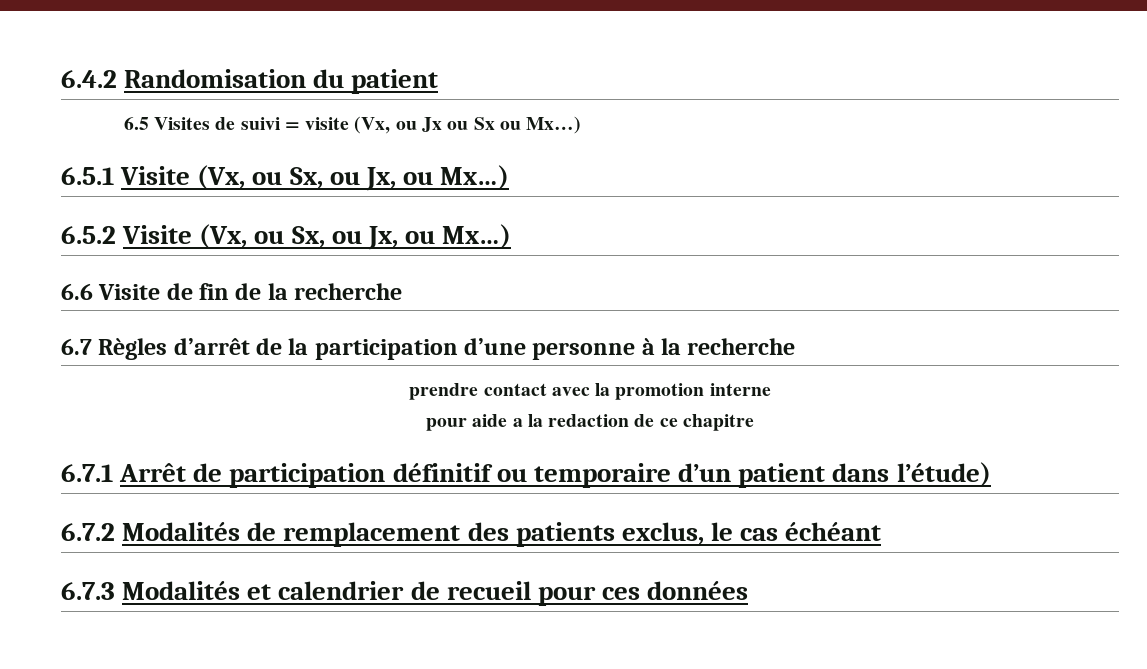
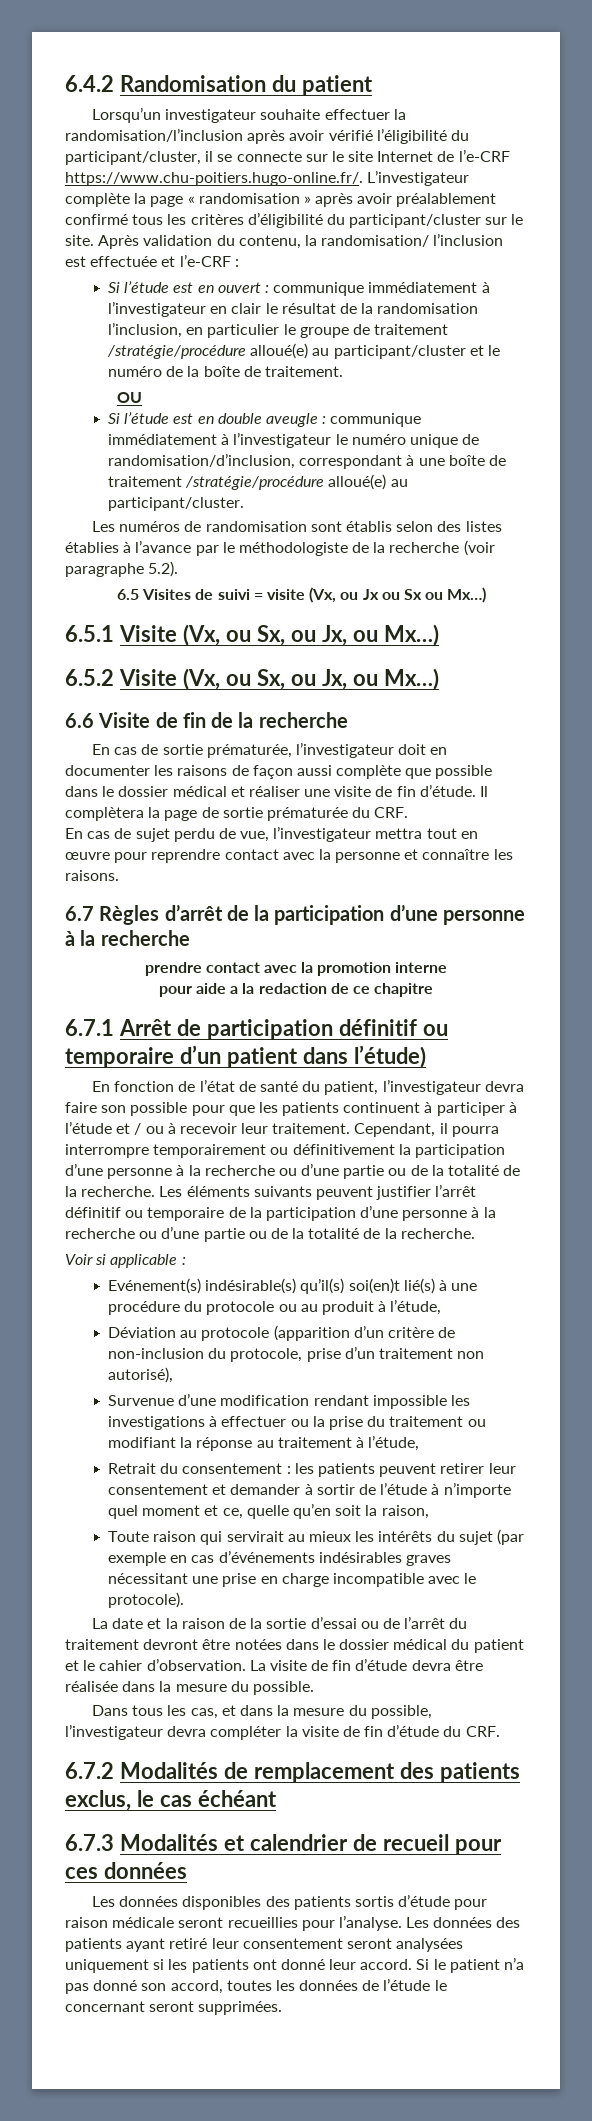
(439, 81) none -> [92,107,406,123] [65,128,469,144] [65,149,510,165] [65,170,470,186] [65,193,497,207] [65,212,524,228] [65,233,504,249] [65,254,239,267] [108,281,490,296] [108,301,479,317] [108,322,449,338] [107,343,500,359] [108,366,343,377] [117,392,143,403] [108,412,422,427] [108,432,480,448] [108,453,506,469] [108,474,408,490] [108,497,245,511] [92,521,502,532] [65,540,495,556] [65,561,179,577] // Lorsqu’un investigateur souhaite effectuer la randomisation/l’inclusion après avoir vérifié l’éligibilité du participant/cluster, il se connecte sur le site Internet de l’e-CRF https://www.chu-poitiers.hugo-online.fr/. L’investigateur complète la page « randomisation » après avoir préalablement confirmé tous les critères d’éligibilité du participant/cluster sur le site. Après validation du contenu, la randomisation/ l’inclusion est effectuée et l’e-CRF : // Si l’étude est en ouvert : communique immédiatement à l’investigateur en clair le résultat de la randomisation l’inclusion, en particulier le groupe de traitement /stratégie/procédure alloué(e) au participant/cluster et le numéro de la boîte de traitement. // OU // Si l’étude est en double aveugle : communique immédiatement à l’investigateur le numéro unique de randomisation/d’inclusion, correspondant à une boîte de traitement /stratégie/procédure alloué(e) au participant/cluster. // Les numéros de randomisation sont établis selon des listes établies à l’avance par le méthodologiste de la recherche (voir paragraphe 5.2).
(403, 291) none -> [92,742,448,758] [65,765,493,779] [65,784,489,797] [65,807,409,821] [65,826,478,842] [65,849,513,863] [65,870,119,881] // En cas de sortie prématurée, l’investigateur doit en documenter les raisons de façon aussi complète que possible dans le dossier médical et réaliser une visite de fin d’étude. Il complètera la page de sortie prématurée du CRF. // En cas de sujet perdu de vue, l’investigateur mettra tout en œuvre pour reprendre contact avec la personne et connaître les raisons.
(991, 474) none -> [92,1079,524,1095] [65,1102,517,1116] [65,1121,499,1137] [65,1144,505,1158] [65,1163,521,1179] [65,1184,477,1200] [65,1205,496,1221] [65,1226,475,1242] [65,1254,186,1268] [108,1278,478,1294] [108,1299,442,1315] [108,1325,456,1341] [108,1346,485,1362] [108,1367,174,1383] [108,1393,470,1409] [108,1416,486,1430] [108,1435,420,1451] [108,1463,516,1477] [108,1482,511,1498] [108,1503,429,1519] [108,1529,524,1545] [108,1550,451,1566] [108,1573,477,1587] [108,1592,185,1608] [92,1616,468,1629] [65,1639,524,1653] [65,1658,483,1671] [65,1681,314,1695] [92,1705,432,1719] [65,1724,500,1740] // En fonction de l’état de santé du patient, l’investigateur devra faire son possible pour que les patients continuent à participer à l’étude et / ou à recevoir leur traitement. Cependant, il pourra interrompre temporairement ou définitivement la participation d’une personne à la recherche ou d’une partie ou de la totalité de la recherche. Les éléments suivants peuvent justifier l’arrêt définitif ou temporaire de la participation d’une personne à la recherche ou d’une partie ou de la totalité de la recherche. // Voir si applicable : // Evénement(s) indésirable(s) qu’il(s) soi(en)t lié(s) à une procédure du protocole ou au produit à l’étude, // Déviation au protocole (apparition d’un critère de non-inclusion du protocole, prise d’un traitement non autorisé), // Survenue d’une modification rendant impossible les investigations à effectuer ou la prise du traitement ou modifiant la réponse au traitement à l’étude, // Retrait du consentement : les patients peuvent retirer leur consentement et demander à sortir de l’étude à n’importe quel moment et ce, quelle qu’en soit la raison, // Toute raison qui servirait au mieux les intérêts du sujet (par exemple en cas d’événements indésirables graves nécessitant une prise en charge incompatible avec le protocole). // La date et la raison de la sortie d’essai ou de l’arrêt du traitement devront être notées dans le dossier médical du patient et le cahier d’observation. La visite de fin d’étude devra être réalisée dans la mesure du possible. // Dans tous les cas, et dans la mesure du possible, l’investigateur devra compléter la visite de fin d’étude du CRF.
(749, 590) none -> [92,1894,488,1910] [65,1915,521,1931] [65,1938,464,1952] [65,1957,525,1973] [65,1978,447,1994] [65,2001,283,2015] // Les données disponibles des patients sortis d’étude pour raison médicale seront recueillies pour l’analyse. Les données des patients ayant retiré leur consentement seront analysées uniquement si les patients ont donné leur accord. Si le patient n’a pas donné son accord, toutes les données de l’étude le concernant seront supprimées.

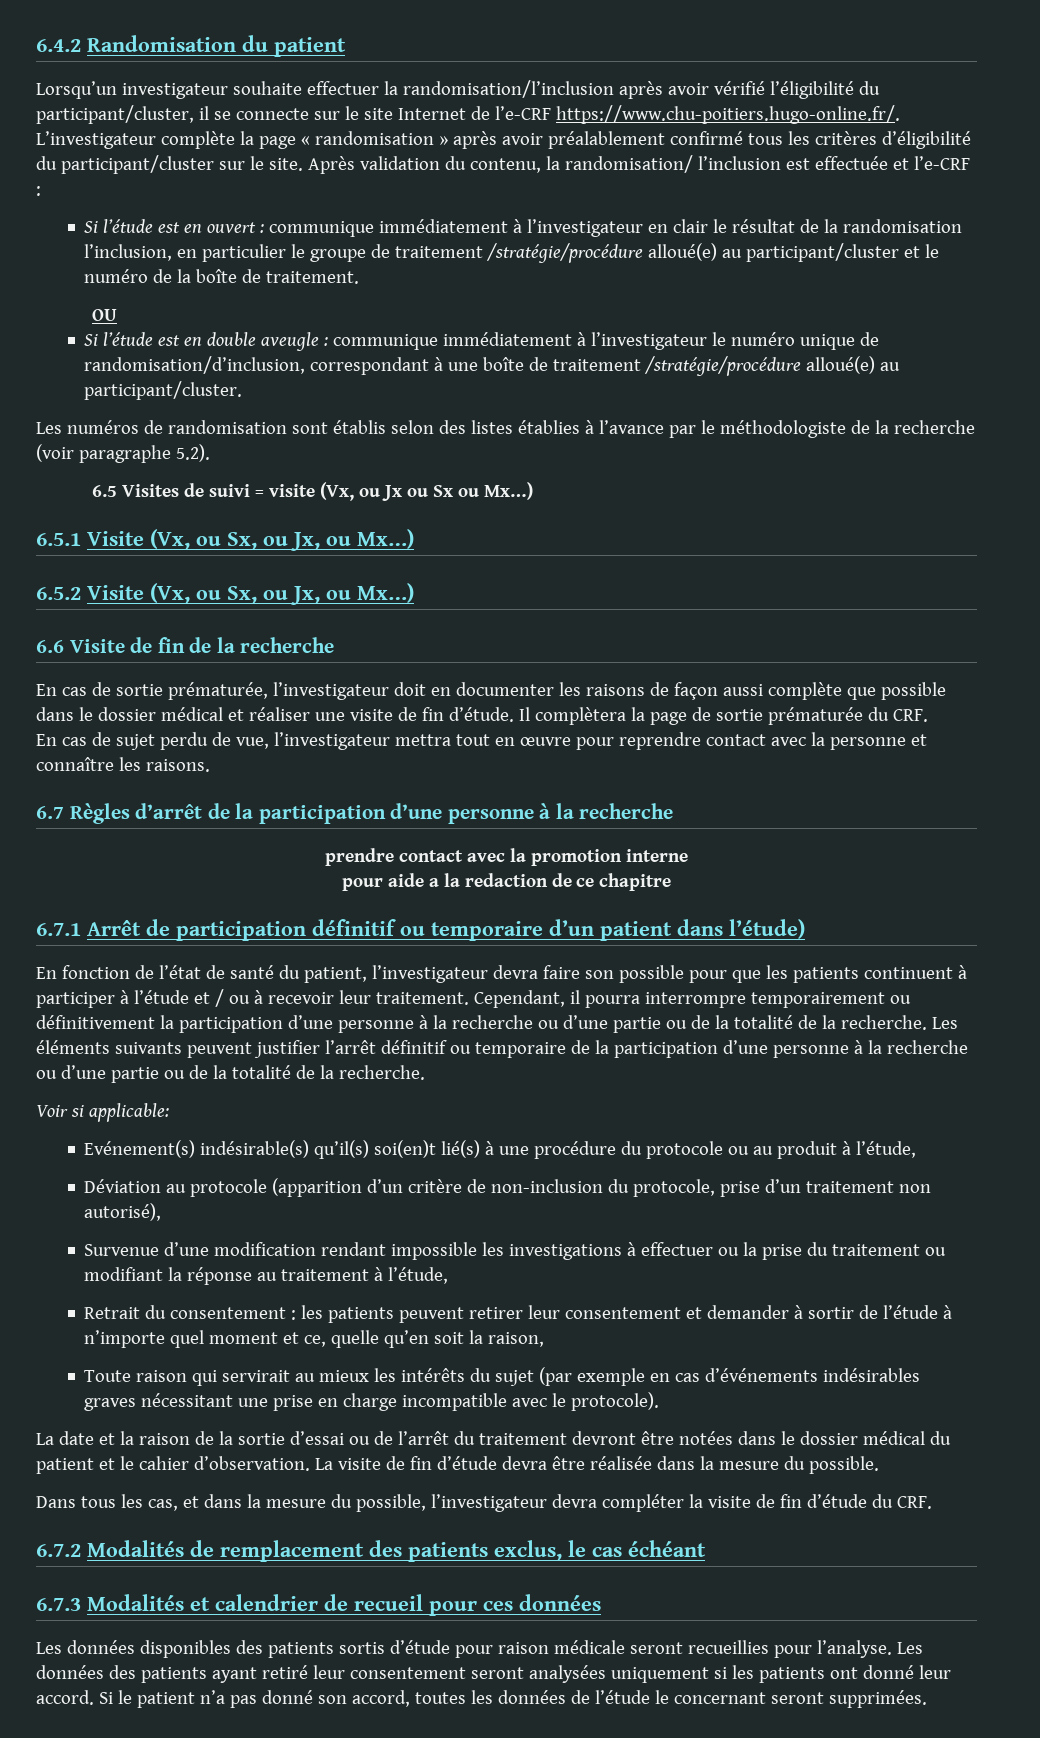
[110,1254,186,1268] applicable : -> [88,1103,169,1122] applicable:

